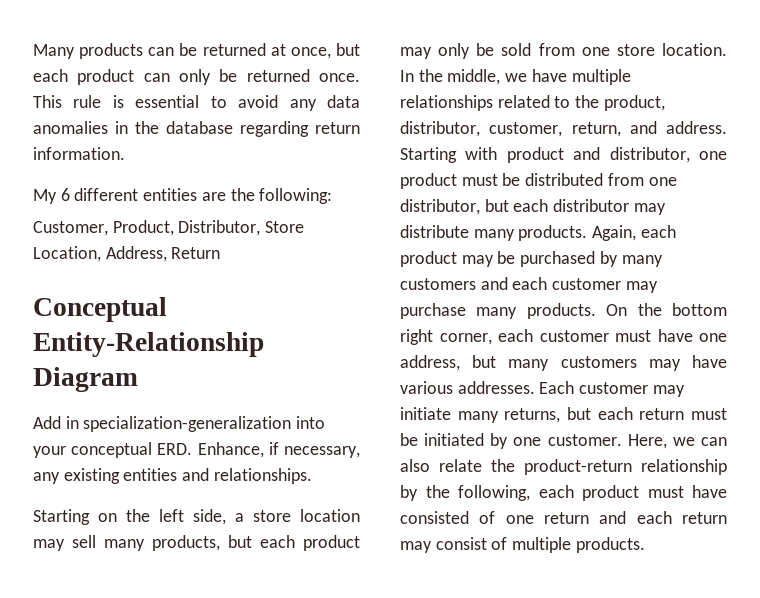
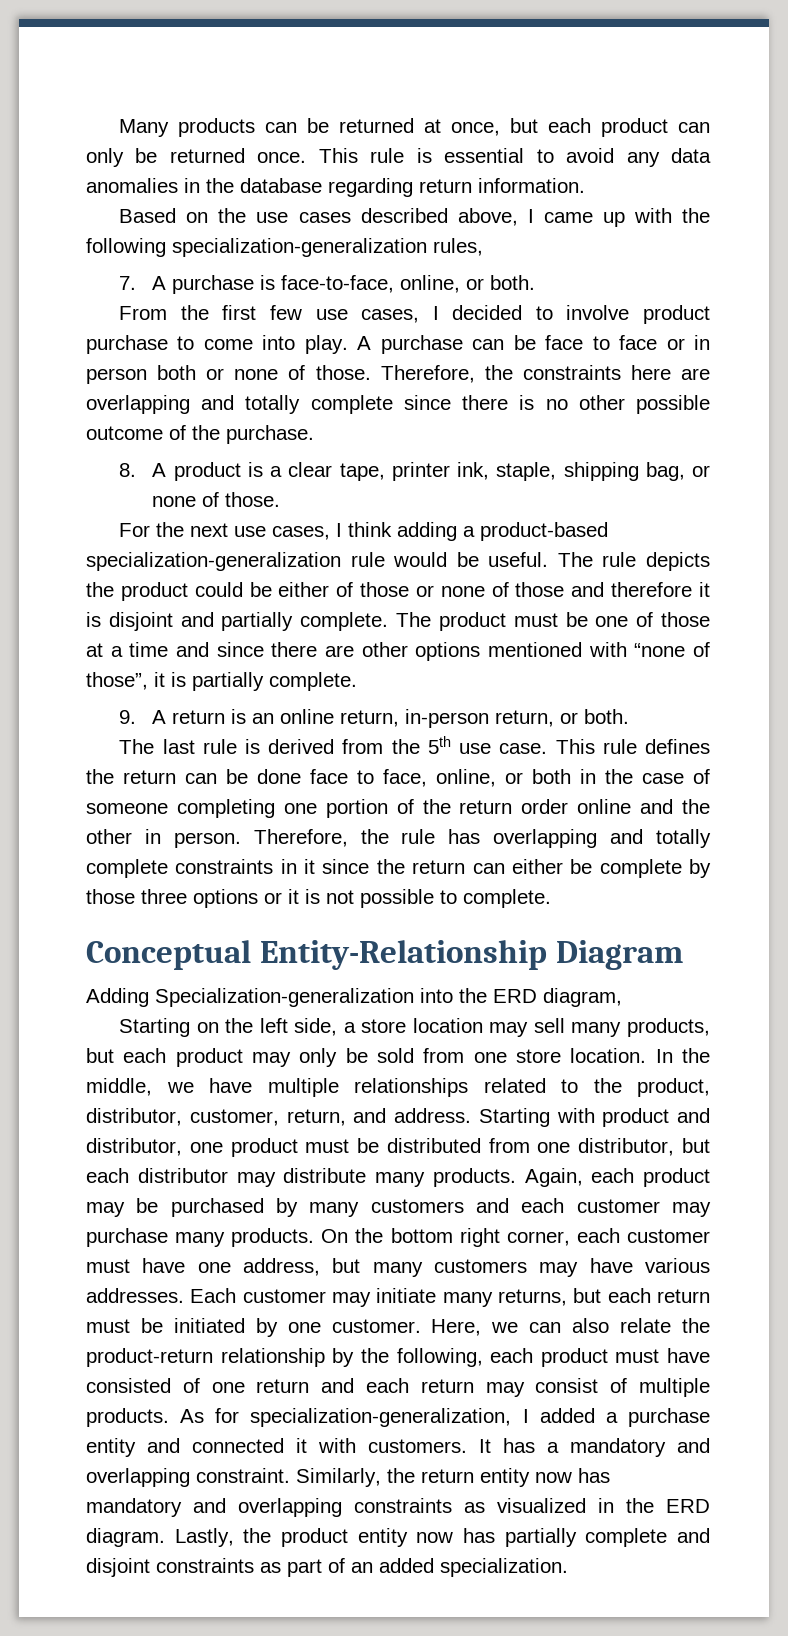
[33,188,333,204] [33,220,305,236] [33,246,221,262] [33,297,167,322] [33,332,264,357] [33,367,138,392] [33,416,326,432] [33,442,360,458] [33,468,312,484] My 6 different entities are the following: // Customer, Product, Distributor, Store Location, Address, Return // Conceptual Entity-Relationship Diagram // Add in specialization-generalization into your conceptual ERD. Enhance, if necessary, any existing entities and relationships. -> [119,208,710,227] [86,238,483,257] [119,275,536,294] [119,305,710,324] [86,335,710,354] [86,365,711,384] [86,395,710,414] [86,425,314,444] [119,462,710,481] [152,492,281,507] [119,522,609,541] [86,552,710,571] [86,582,710,601] [86,612,710,631] [86,642,710,661] [86,672,357,691] [119,709,630,728] [119,736,711,754] [86,769,710,787] [86,799,710,818] [86,829,712,848] [86,859,712,878] [86,889,551,908] [86,940,683,970] [86,988,622,1007] Based on the use cases described above, I came up with the following specialization-generalization rules, // 7. A purchase is face-to-face, online, or both. // From the first few use cases, I decided to involve product purchase to come into play. A purchase can be face to face or in person both or none of those. Therefore, the constraints here are overlapping and totally complete since there is no other possible outcome of the purchase. // 8. A product is a clear tape, printer ink, staple, shipping bag, or none of those. // For the next use cases, I think adding a product-based specialization-generalization rule would be useful. The rule depicts the product could be either of those or none of those and therefore it is disjoint and partially complete. The product must be one of those at a time and since there are other options mentioned with “none of those”, it is partially complete. // 9. A return is an online return, in-person return, or both. // The last rule is derived from the 5th use case. This rule defines the return can be done face to face, online, or both in the case of someone completing one portion of the return order online and the other in person. Therefore, the rule has overlapping and totally complete constraints in it since the return can either be complete by those three options or it is not possible to complete. // Conceptual Entity-Relationship Diagram // Adding Specialization-generalization into the ERD diagram,
(645, 545) none -> [180,1408,710,1427] [86,1438,710,1457] [86,1468,610,1487] [86,1498,710,1517] [86,1528,711,1547] [86,1558,568,1577] As for specialization-generalization, I added a purchase entity and connected it with customers. It has a mandatory and overlapping constraint. Similarly, the return entity now has mandatory and overlapping constraints as visualized in the ERD diagram. Lastly, the product entity now has partially complete and disjoint constraints as part of an added specialization.

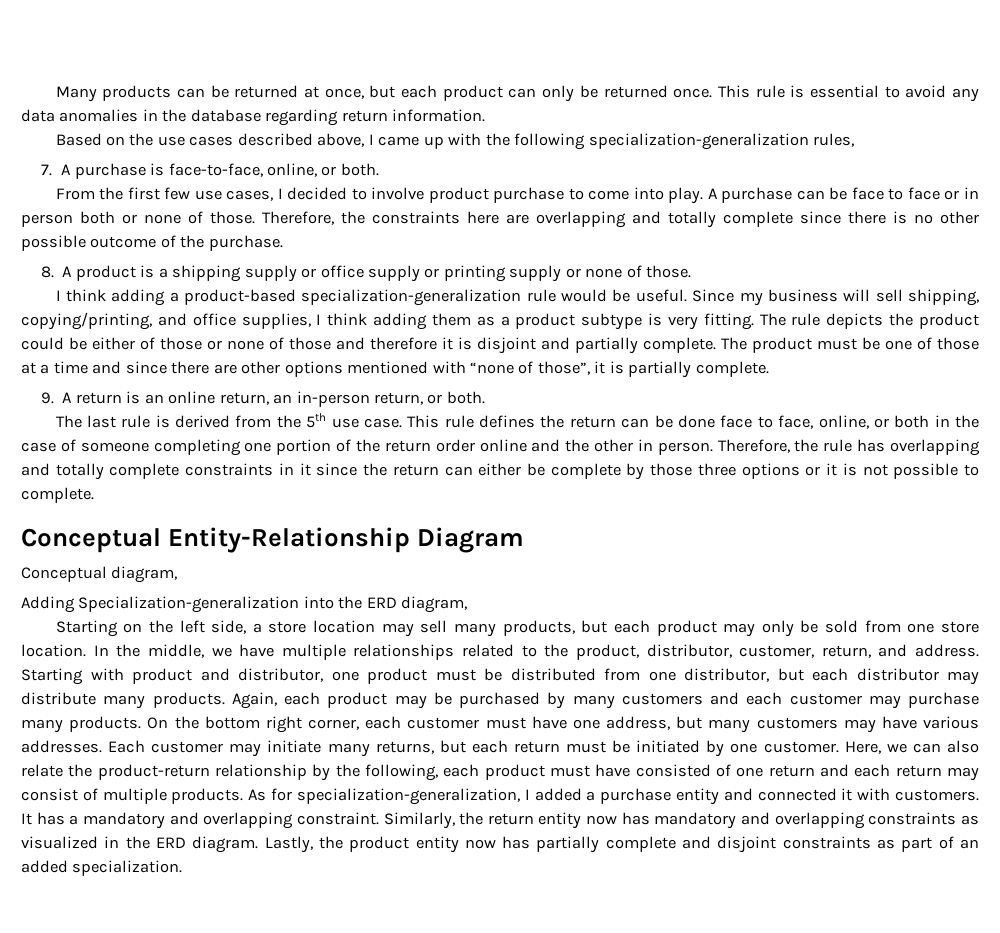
[288,462,685,481] clear tape, printer ink, staple, shipping bag, -> [172,265,562,282] shipping supply or office supply or printing supply
[119,522,331,540] For the next use cases, -> (692, 271) none
(549, 559) none -> [692,289,979,306] [21,312,754,330] Since my business will sell shipping, copying/printing, and office supplies, I think adding them as a product subtype is very fitting.
(400, 718) none -> [273,394,293,404] an
(683, 955) none -> [21,566,178,583] // Conceptual diagram,

